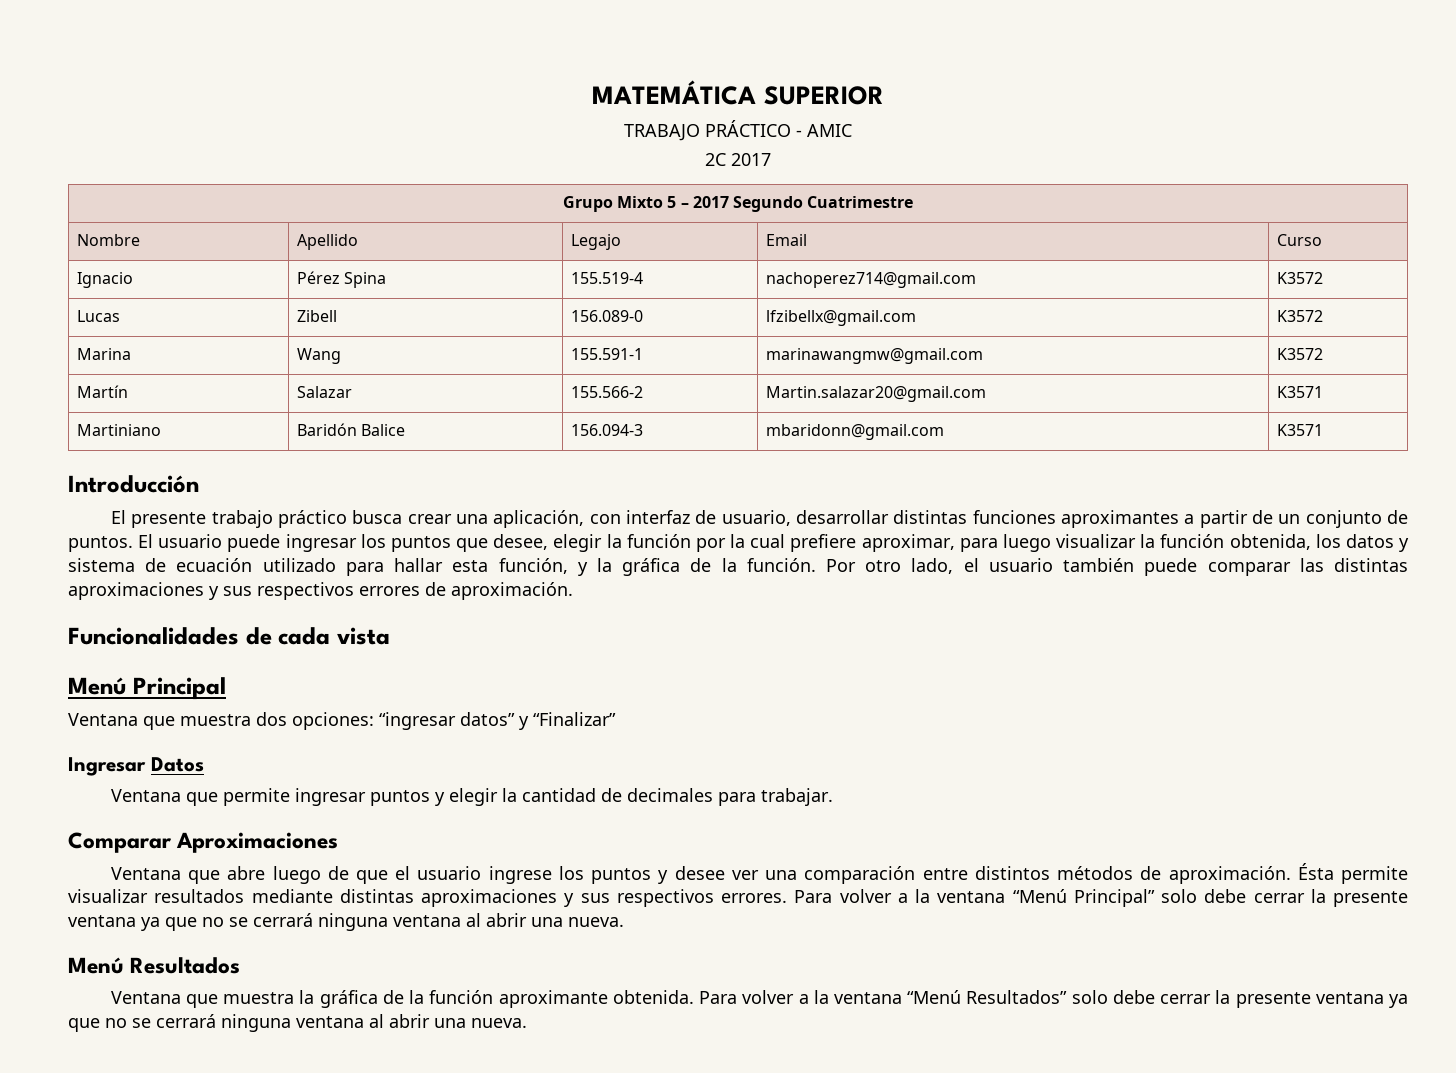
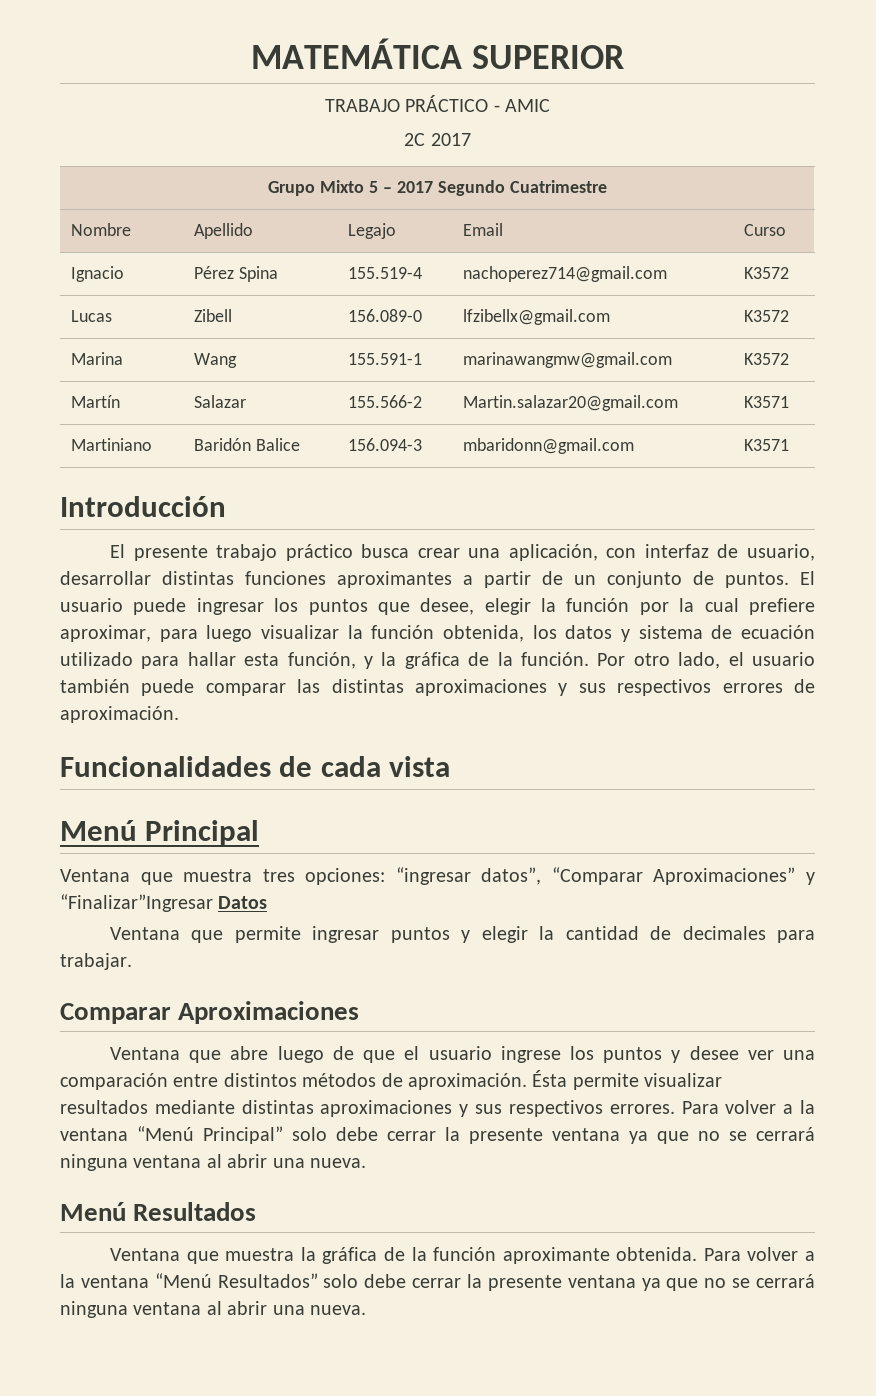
[256,712,287,726] dos -> [262,869,295,882] tres
[460,712,616,730] [68,757,146,776] datos” y “Finalizar” // Ingresar -> [481,867,815,885] [60,894,213,912] datos”, “Comparar Aproximaciones” y “Finalizar”Ingresar

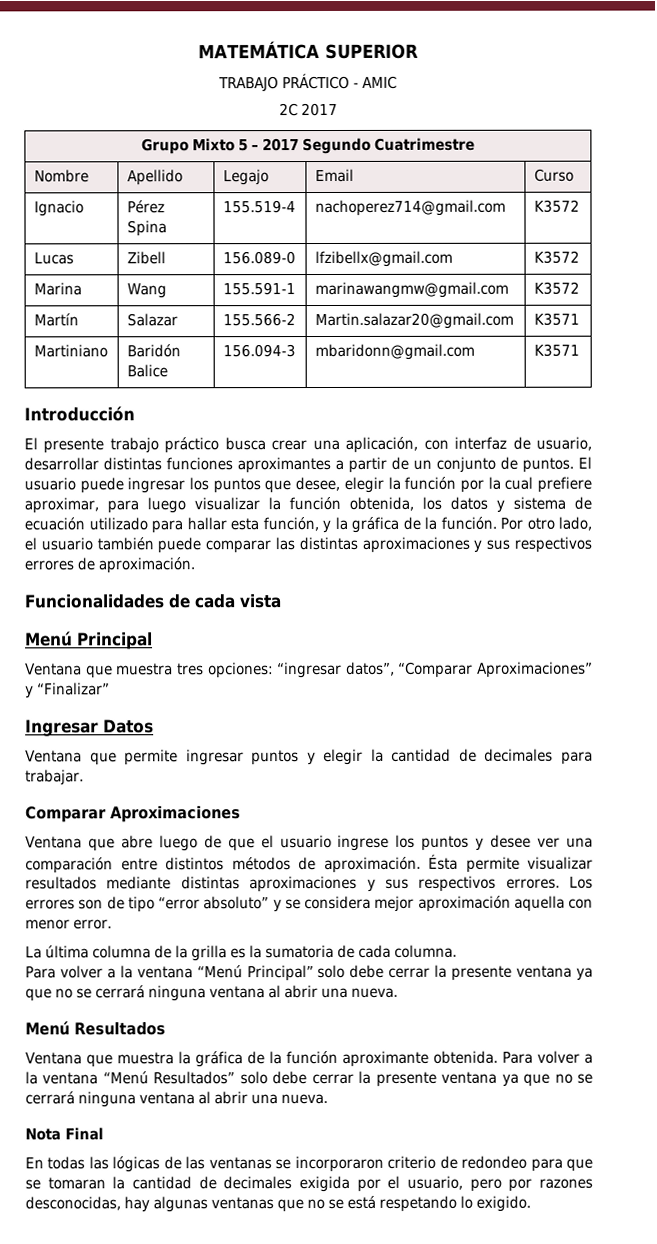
[60,894,213,912] “Finalizar”Ingresar -> [37,682,110,696] [25,719,99,737] “Finalizar” // Ingresar
(675, 1109) none -> [569,876,593,889] [25,895,593,913] [25,919,112,930] [25,944,457,962] Los errores son de tipo “error absoluto” y se considera mejor aproximación aquella con menor error. // La última columna de la grilla es la sumatoria de cada columna. //
(366, 1310) none -> [25,1127,104,1141] [25,1155,593,1173] [25,1175,594,1193] [25,1195,531,1213] // Nota Final // En todas las lógicas de las ventanas se incorporaron criterio de redondeo para que se tomaran la cantidad de decimales exigida por el usuario, pero por razones desconocidas, hay algunas ventanas que no se está respetando lo exigido.

